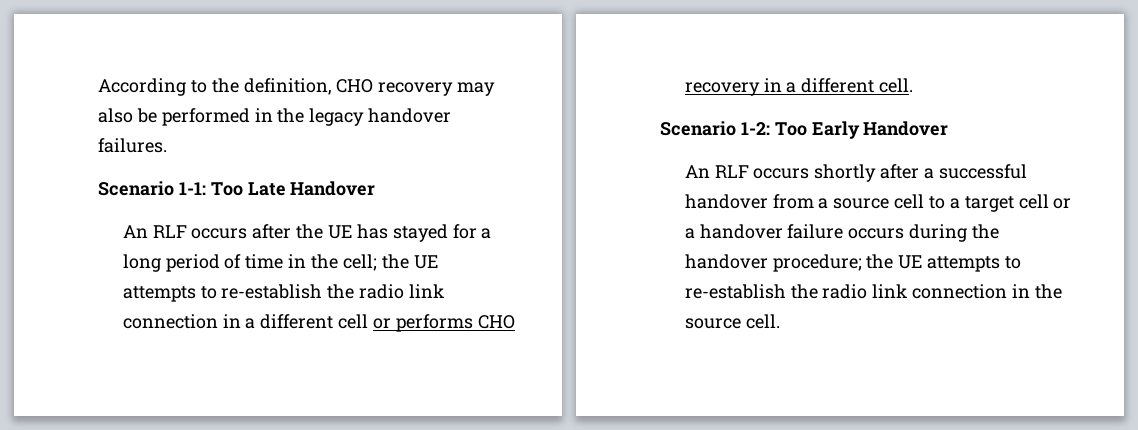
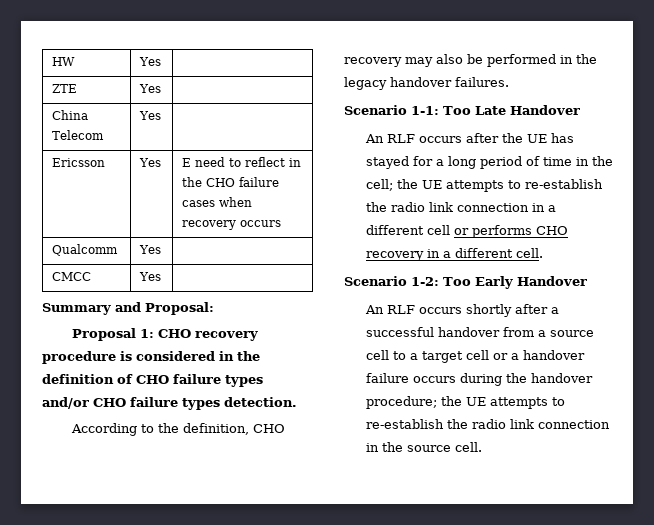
(98, 87) none -> [51,57,75,66] [138,57,161,66] [51,84,77,93] [138,84,161,93] [51,110,88,120] [51,130,104,140] [138,111,161,120] [51,158,105,167] [138,158,161,167] [181,157,301,167] [181,177,279,187] [181,197,252,207] [181,220,281,230] [51,244,118,256] [138,245,161,254] [51,272,91,281] [138,272,161,281] [42,302,214,315] [71,328,258,341] [42,351,260,364] [42,374,263,387] [42,397,297,410] HW | Yes | // ZTE | Yes | // China Telecom | Yes | // Ericsson | Yes | E need to reflect in the CHO failure cases when recovery occurs // Qualcomm | Yes | // CMCC | Yes | // Summary and Proposal: // Proposal 1: CHO recovery procedure is considered in the definition of CHO failure types and/or CHO failure types detection. //

